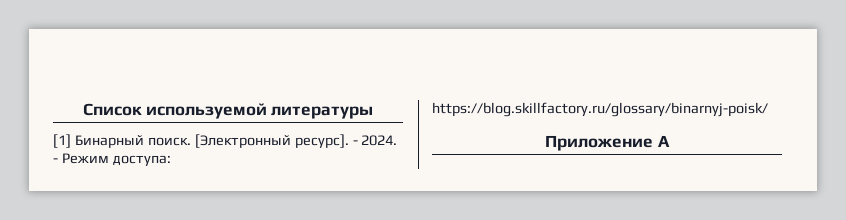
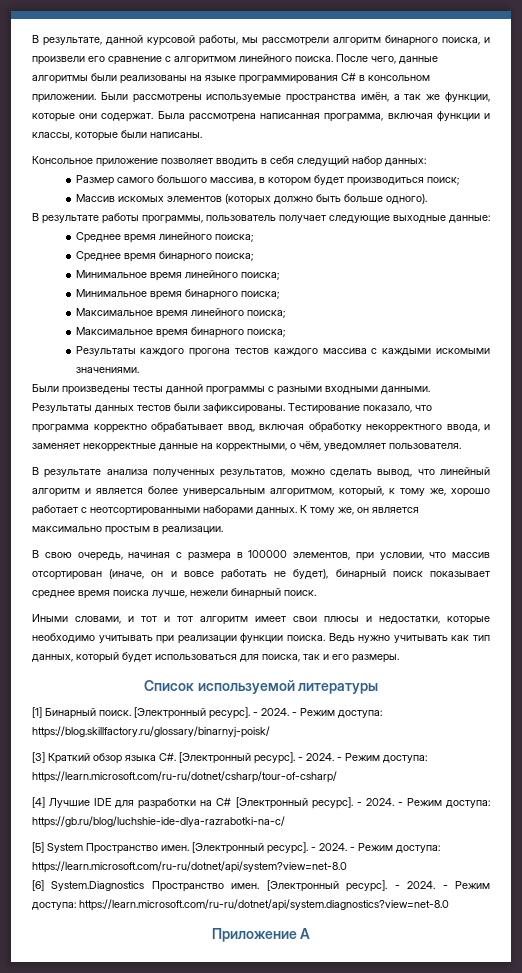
(82, 109) none -> [32,35,490,46] [32,54,438,65] [32,73,430,84] [32,92,490,103] [32,111,491,122] [32,130,202,141] [32,156,426,167] [75,175,459,186] [75,194,427,205] [32,213,490,224] [75,232,253,243] [75,251,253,262] [75,270,279,281] [75,289,279,300] [75,308,285,319] [75,327,285,338] [75,346,491,357] [75,367,139,373] [32,384,430,395] [32,403,432,414] [32,422,490,433] [32,441,461,452] [32,467,490,478] [32,486,490,497] [32,505,419,516] [32,526,223,535] [32,550,490,561] [32,569,490,580] [32,588,316,599] [32,614,490,625] [32,633,491,644] [32,652,399,663] В результате, данной курсовой работы, мы рассмотрели алгоритм бинарного поиска, и произвели его сравнение с алгоритмом линейного поиска. После чего, данные алгоритмы были реализованы на языке программирования C# в консольном приложении. Были рассмотрены используемые пространства имён, а так же функции, которые они содержат. Была рассмотрена написанная программа, включая функции и классы, которые были написаны. // Консольное приложение позволяет вводить в себя следущий набор данных: // Размер самого большого массива, в котором будет производиться поиск; // Массив искомых элементов (которых должно быть больше одного). // В результате работы программы, пользователь получает следующие выходные данные: // Среднее время линейного поиска; // Среднее время бинарного поиска; // Минимальное время линейного поиска; // Минимальное время бинарного поиска; // Максимальное время линейного поиска; // Максимальное время бинарного поиска; // Результаты каждого прогона тестов каждого массива с каждыми искомыми значениями. // Были произведены тесты данной программы с разными входными данными. Результаты данных тестов были зафиксированы. Тестирование показало, что программа корректно обрабатывает ввод, включая обработку некорректного ввода, и заменяет некорректные данные на корректными, о чём, уведомляет пользователя. // В результате анализа полученных результатов, можно сделать вывод, что линейный алгоритм и является более универсальным алгоритмом, который, к тому же, хорошо работает с неотсортированными наборами данных. К тому же, он является максимально простым в реализации. // В свою очередь, начиная с размера в 100000 элементов, при условии, что массив отсортирован (иначе, он и вовсе работать не будет), бинарный поиск показывает среднее время поиска лучше, нежели бинарный поиск. // Иными словами, и тот и тот алгоритм имеет свои плюсы и недостатки, которые необходимо учитывать при реализации функции поиска. Ведь нужно учитывать как тип данных, который будет использоваться для поиска, так и его размеры. //
(768, 109) none -> [32,752,427,764] [32,771,337,783] [32,797,491,809] [32,816,285,828] [32,842,440,854] [32,861,347,873] [32,880,491,892] [32,899,449,911] // [3] Краткий обзор языка C#. [Электронный ресурс]. - 2024. - Режим доступа: https://learn.microsoft.com/ru-ru/dotnet/csharp/tour-of-csharp/ // [4] Лучшие IDE для разработки на C# [Электронный ресурс]. - 2024. - Режим доступа: https://gb.ru/blog/luchshie-ide-dlya-razrabotki-na-c/ // [5] System Пространство имен. [Электронный ресурс]. - 2024. - Режим доступа: https://learn.microsoft.com/ru-ru/dotnet/api/system?view=net-8.0 // [6] System.Diagnostics Пространство имен. [Электронный ресурс]. - 2024. - Режим доступа: https://learn.microsoft.com/ru-ru/dotnet/api/system.diagnostics?view=net-8.0

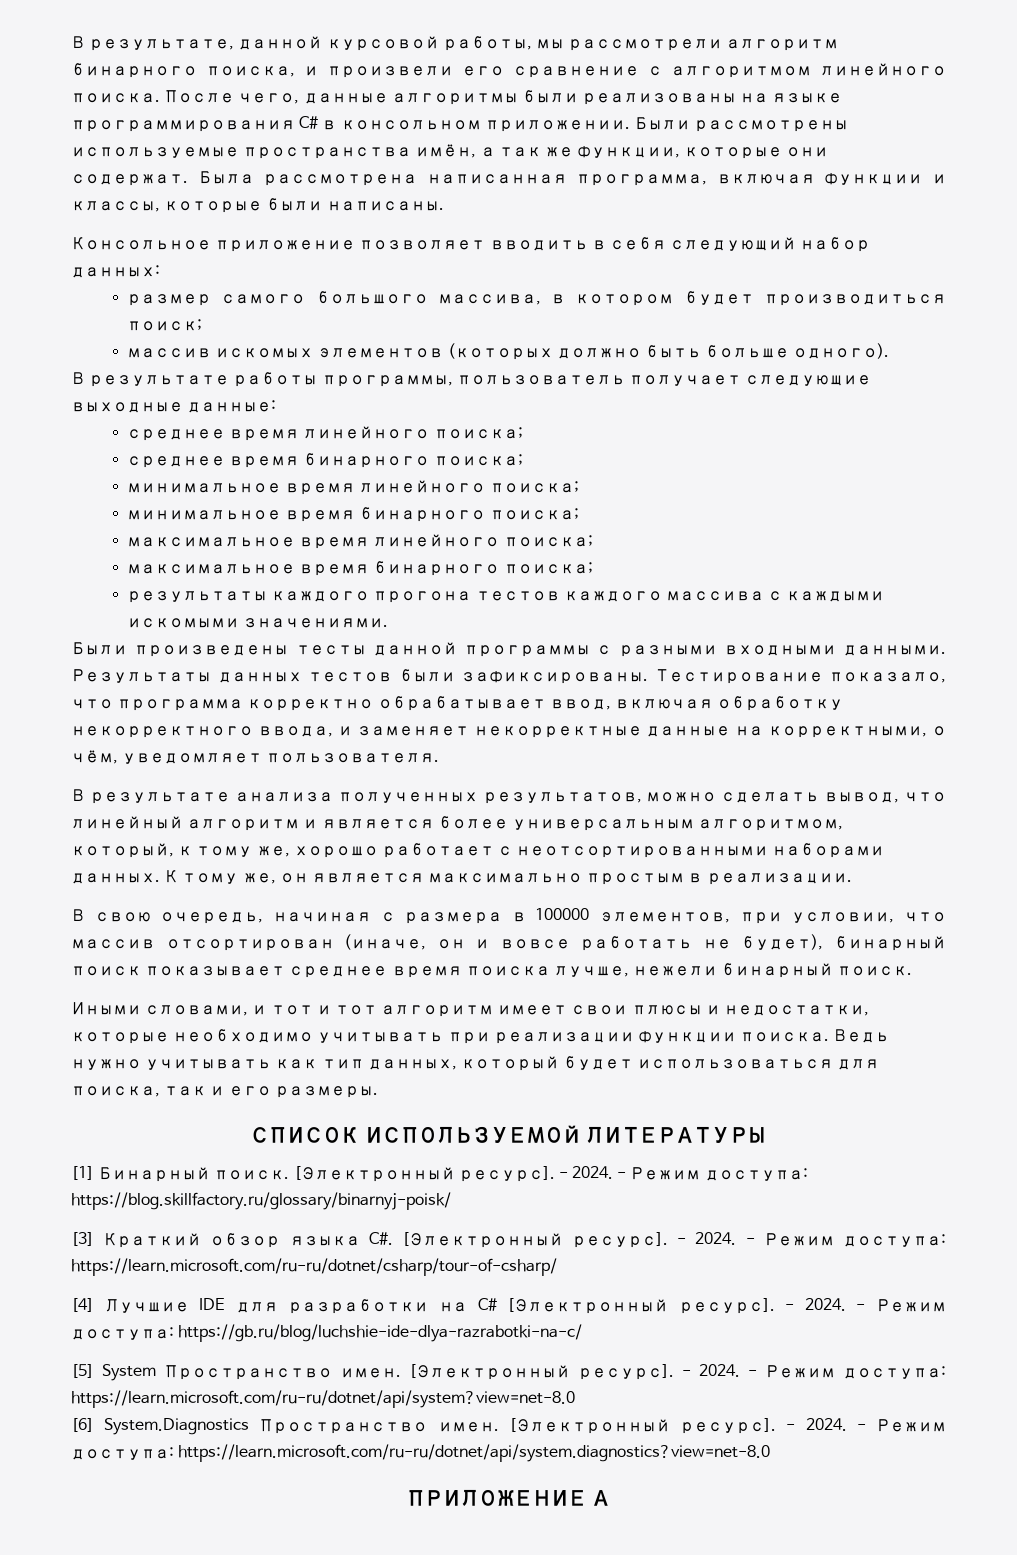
[297,156,349,166] следущий -> [670,237,797,251] следующий
[75,175,114,186] Размер -> [127,294,212,306] размер
[75,194,115,202] Массив -> [127,348,212,358] массив
[75,232,253,243] [75,251,253,262] [75,270,279,281] [75,289,279,300] [75,308,285,319] [75,327,285,338] [75,346,136,356] Среднее время линейного поиска; // Среднее время бинарного поиска; // Минимальное время линейного поиска; // Минимальное время бинарного поиска; // Максимальное время линейного поиска; // Максимальное время бинарного поиска; // Результаты -> [127,426,523,441] [127,453,523,468] [127,480,579,495] [127,507,579,522] [127,534,593,549] [127,561,593,576] [127,591,268,603] среднее время линейного поиска; // среднее время бинарного поиска; // минимальное время линейного поиска; // минимальное время бинарного поиска; // максимальное время линейного поиска; // максимальное время бинарного поиска; // результаты
[143,680,379,694] Список используемой литературы -> [251,1125,766,1143] СПИСОК ИСПОЛЬЗУЕМОЙ ЛИТЕРАТУРЫ
[211,928,297,942] Приложение -> [406,1489,587,1506] ПРИЛОЖЕНИЕ

